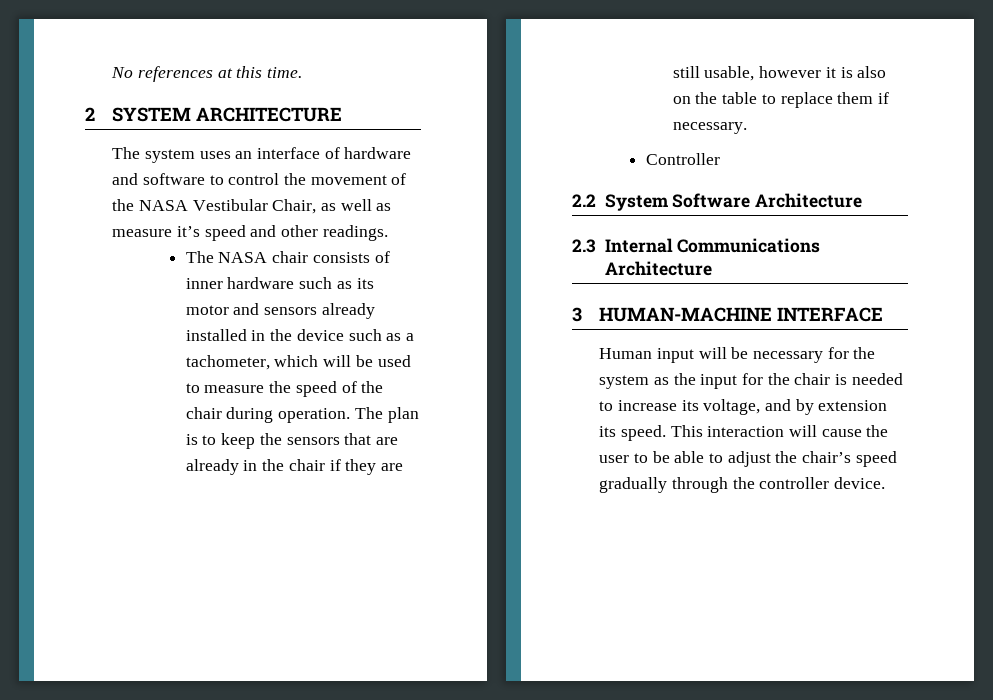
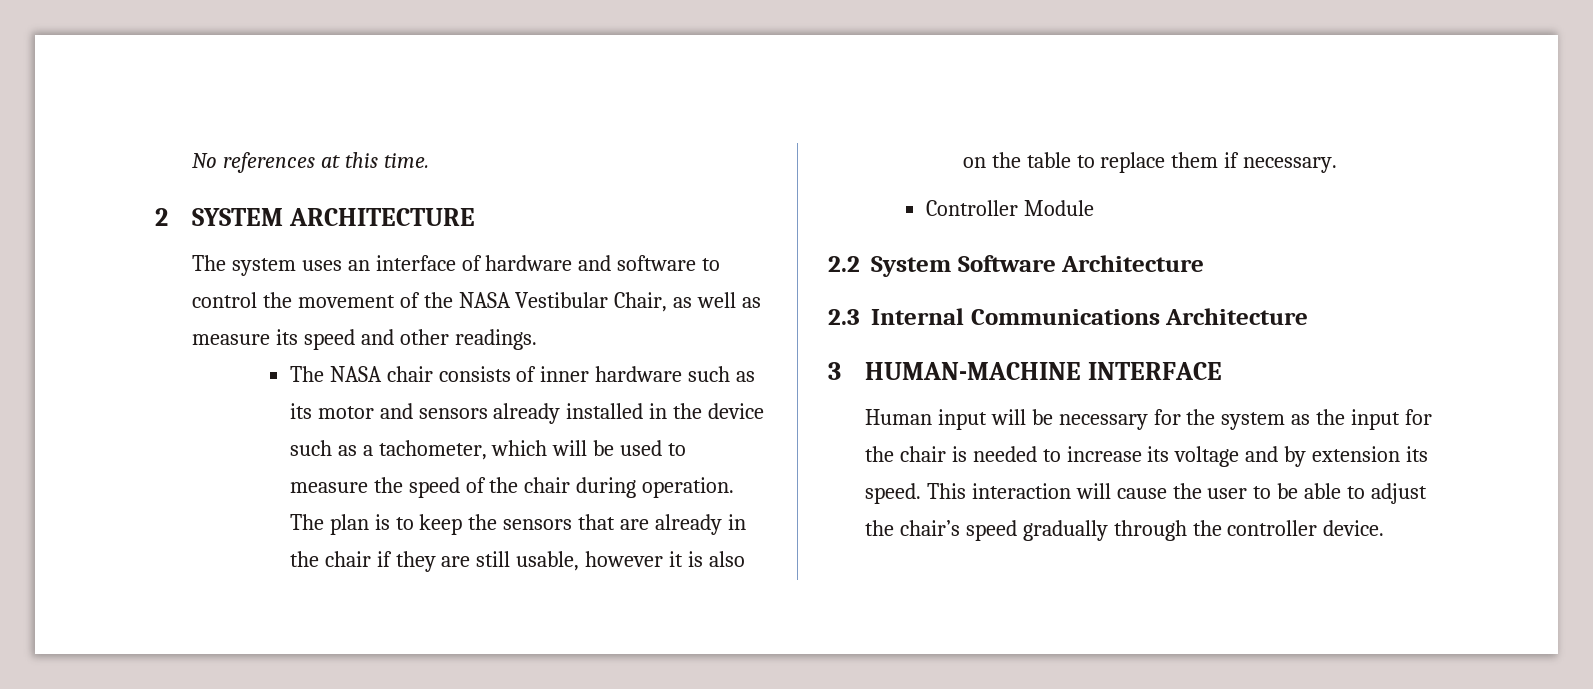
[176,226,200,237] it’s -> [275,329,298,345] its
(720, 159) none -> [1023,200,1094,216] Module
[703,399,761,415] voltage, -> [1174,446,1240,467] voltage

